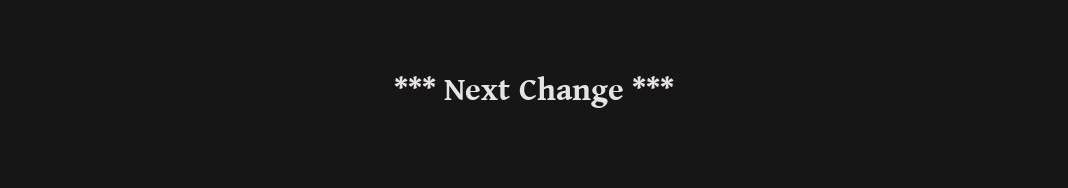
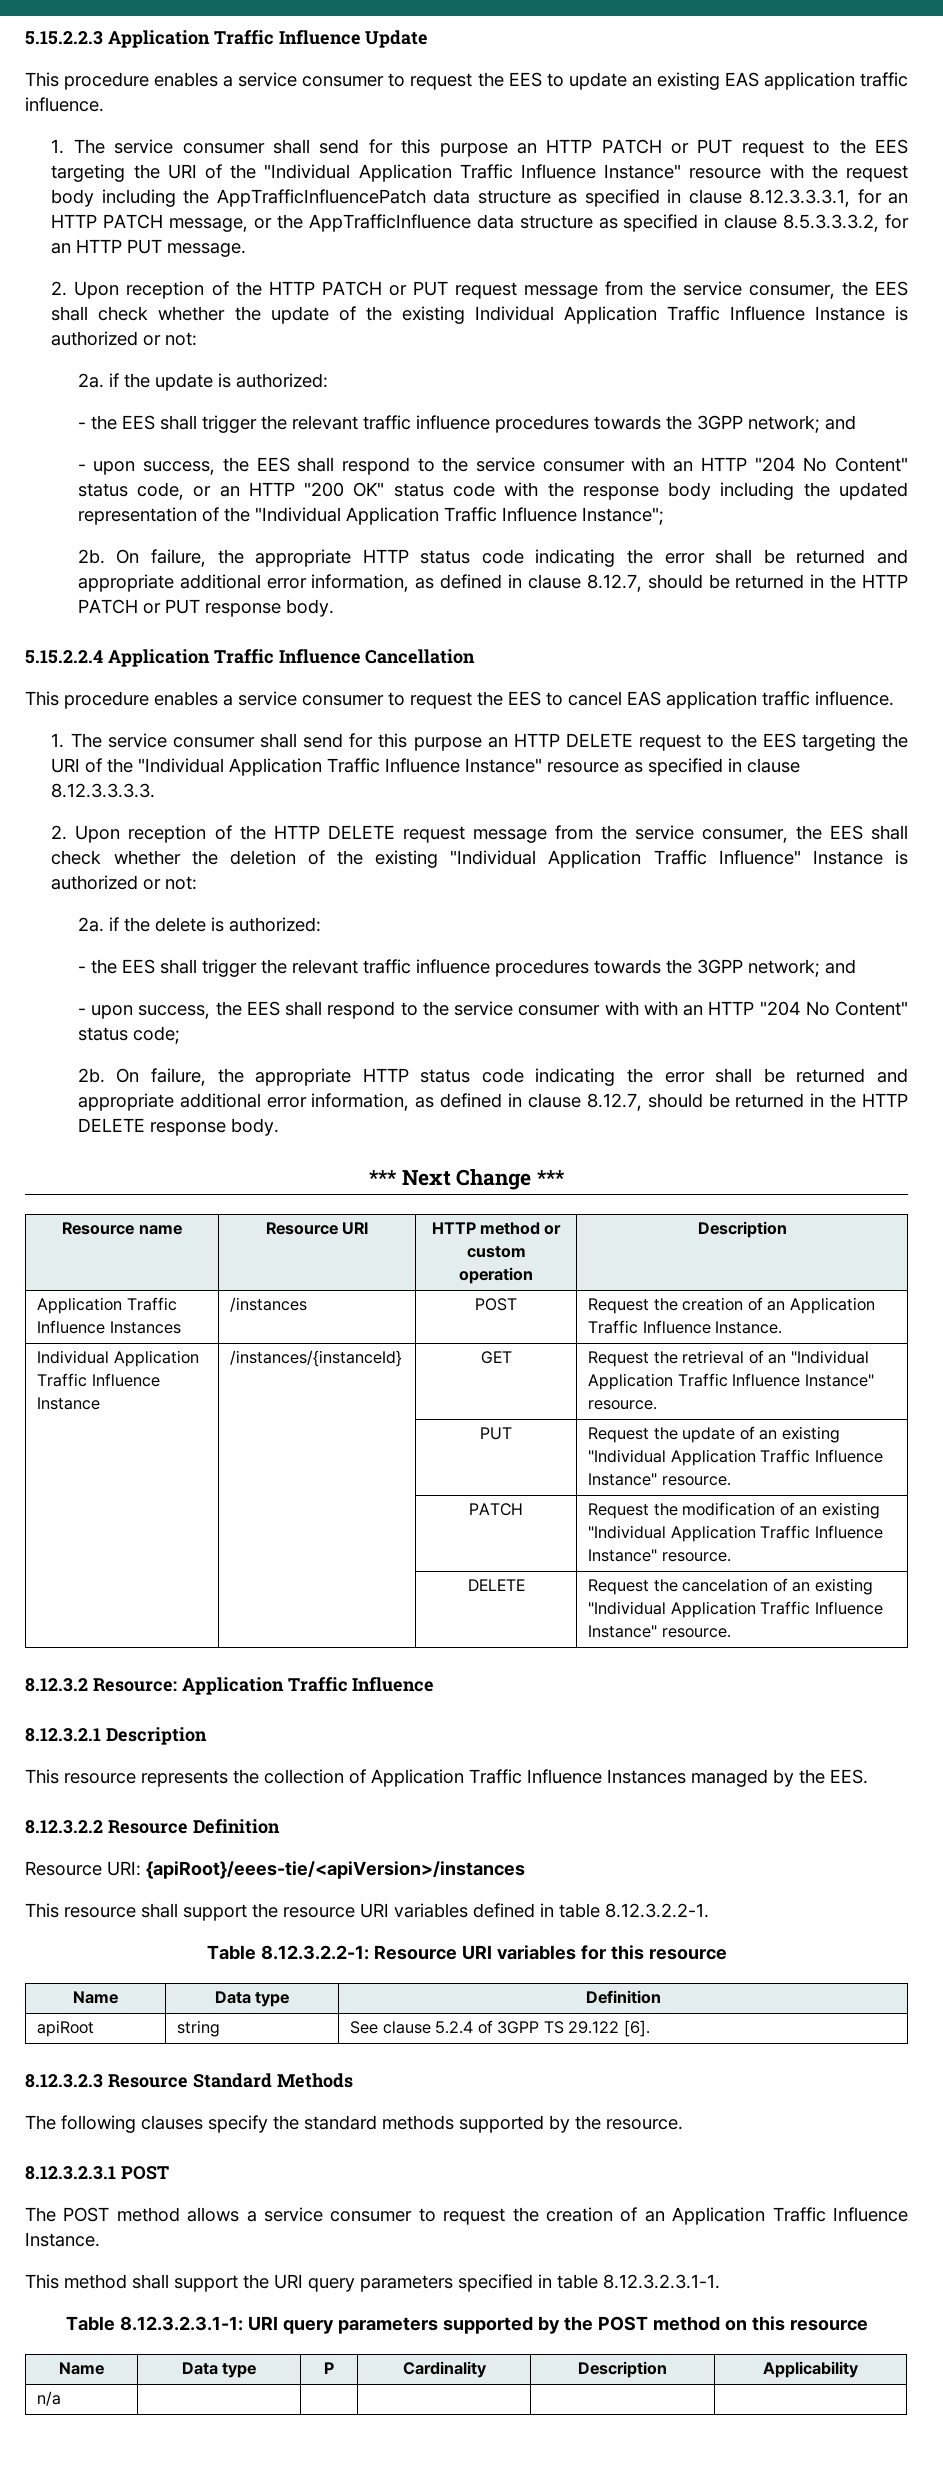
[393,76,675,108] *** Next Change *** -> [25,30,429,48] [25,72,908,90] [25,97,104,112] [51,139,908,157] [51,164,908,182] [51,189,908,207] [51,214,910,232] [51,239,247,257] [51,281,908,299] [51,306,908,324] [51,331,198,346] [77,373,328,391] [77,415,856,433] [77,457,908,475] [77,482,908,500] [77,507,664,525] [77,549,909,567] [77,574,908,592] [77,599,334,617] [25,649,476,667] [25,691,894,709] [51,733,908,751] [51,758,801,776] [51,783,156,798] [51,825,909,843] [51,850,909,868] [51,875,198,890] [77,917,321,932] [77,959,856,977] [77,1001,908,1019] [77,1026,180,1044] [77,1068,909,1086] [77,1093,908,1111] [77,1118,279,1136] [368,1169,566,1190] [62,1222,182,1235] [265,1222,369,1235] [431,1222,562,1235] [466,1246,526,1258] [459,1267,533,1284] [697,1221,787,1238] [37,1297,177,1314] [37,1320,181,1334] [230,1297,308,1312] [475,1298,517,1311] [588,1297,875,1314] [588,1320,783,1334] [37,1350,199,1367] [37,1373,160,1387] [37,1397,101,1410] [230,1350,403,1367] [480,1351,512,1364] [588,1350,869,1367] [588,1373,874,1390] [588,1400,658,1410] [480,1427,512,1440] [588,1426,840,1443] [588,1449,883,1466] [588,1473,731,1486] [469,1503,523,1516] [588,1502,880,1519] [588,1525,883,1542] [588,1549,731,1562] [467,1579,525,1591] [588,1578,873,1595] [588,1601,883,1618] [588,1625,731,1638] [25,1677,435,1695] [25,1727,207,1745] [25,1769,868,1787] [25,1819,280,1834] [25,1861,525,1879] [25,1903,709,1921] [206,1945,727,1960] [73,1991,118,2004] [214,1991,290,2007] [585,1990,661,2004] [37,2020,95,2037] [177,2020,221,2037] [350,2020,650,2037] [25,2073,353,2088] [25,2115,683,2133] [25,2166,169,2180] [25,2207,908,2225] [25,2232,100,2247] [25,2274,720,2292] [65,2316,868,2334] [59,2362,104,2375] [181,2362,257,2378] [324,2362,334,2374] [402,2361,487,2378] [578,2361,667,2378] [763,2361,859,2378] [37,2391,62,2406] 5.15.2.2.3 Application Traffic Influence Update // This procedure enables a service consumer to request the EES to update an existing EAS application traffic influence. // 1. The service consumer shall send for this purpose an HTTP PATCH or PUT request to the EES targeting the URI of the "Individual Application Traffic Influence Instance" resource with the request body including the AppTrafficInfluencePatch data structure as specified in clause 8.12.3.3.3.1, for an HTTP PATCH message, or the AppTrafficInfluence data structure as specified in clause 8.5.3.3.3.2, for an HTTP PUT message. // 2. Upon reception of the HTTP PATCH or PUT request message from the service consumer, the EES shall check whether the update of the existing Individual Application Traffic Influence Instance is authorized or not: // 2a. if the update is authorized: // - the EES shall trigger the relevant traffic influence procedures towards the 3GPP network; and // - upon success, the EES shall respond to the service consumer with an HTTP "204 No Content" status code, or an HTTP "200 OK" status code with the response body including the updated representation of the "Individual Application Traffic Influence Instance"; // 2b. On failure, the appropriate HTTP status code indicating the error shall be returned and appropriate additional error information, as defined in clause 8.12.7, should be returned in the HTTP PATCH or PUT response body. // 5.15.2.2.4 Application Traffic Influence Cancellation // This procedure enables a service consumer to request the EES to cancel EAS application traffic influence. // 1. The service consumer shall send for this purpose an HTTP DELETE request to the EES targeting the URI of the "Individual Application Traffic Influence Instance" resource as specified in clause 8.12.3.3.3.3. // 2. Upon reception of the HTTP DELETE request message from the service consumer, the EES shall check whether the deletion of the existing "Individual Application Traffic Influence" Instance is authorized or not: // 2a. if the delete is authorized: // - the EES shall trigger the relevant traffic influence procedures towards the 3GPP network; and // - upon success, the EES shall respond to the service consumer with with an HTTP "204 No Content" status code; // 2b. On failure, the appropriate HTTP status code indicating the error shall be returned and appropriate additional error information, as defined in clause 8.12.7, should be returned in the HTTP DELETE response body. // *** Next Change *** // Resource name | Resource URI | HTTP method or custom operation | Description // Application Traffic Influence Instances | /instances | POST | Request the creation of an Application Traffic Influence Instance. // Individual Application Traffic Influence Instance | /instances/{instanceId} | GET | Request the retrieval of an "Individual Application Traffic Influence Instance" resource. // | | PUT | Request the update of an existing "Individual Application Traffic Influence Instance" resource. // | | PATCH | Request the modification of an existing "Individual Application Traffic Influence Instance" resource. // | | DELETE | Request the cancelation of an existing "Individual Application Traffic Influence Instance" resource. // 8.12.3.2 Resource: Application Traffic Influence // 8.12.3.2.1 Description // This resource represents the collection of Application Traffic Influence Instances managed by the EES. // 8.12.3.2.2 Resource Definition // Resource URI: {apiRoot}/eees-tie/<apiVersion>/instances // This resource shall support the resource URI variables defined in table 8.12.3.2.2-1. // Table 8.12.3.2.2-1: Resource URI variables for this resource // Name | Data type | Definition // apiRoot | string | See clause 5.2.4 of 3GPP TS 29.122 [6]. // 8.12.3.2.3 Resource Standard Methods // The following clauses specify the standard methods supported by the resource. // 8.12.3.2.3.1 POST // The POST method allows a service consumer to request the creation of an Application Traffic Influence Instance. // This method shall support the URI query parameters specified in table 8.12.3.2.3.1-1. // Table 8.12.3.2.3.1-1: URI query parameters supported by the POST method on this resource // Name | Data type | P | Cardinality | Description | Applicability // n/a | | | | |

